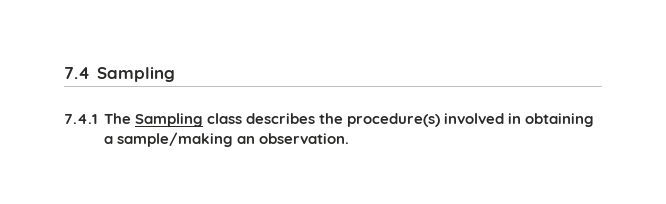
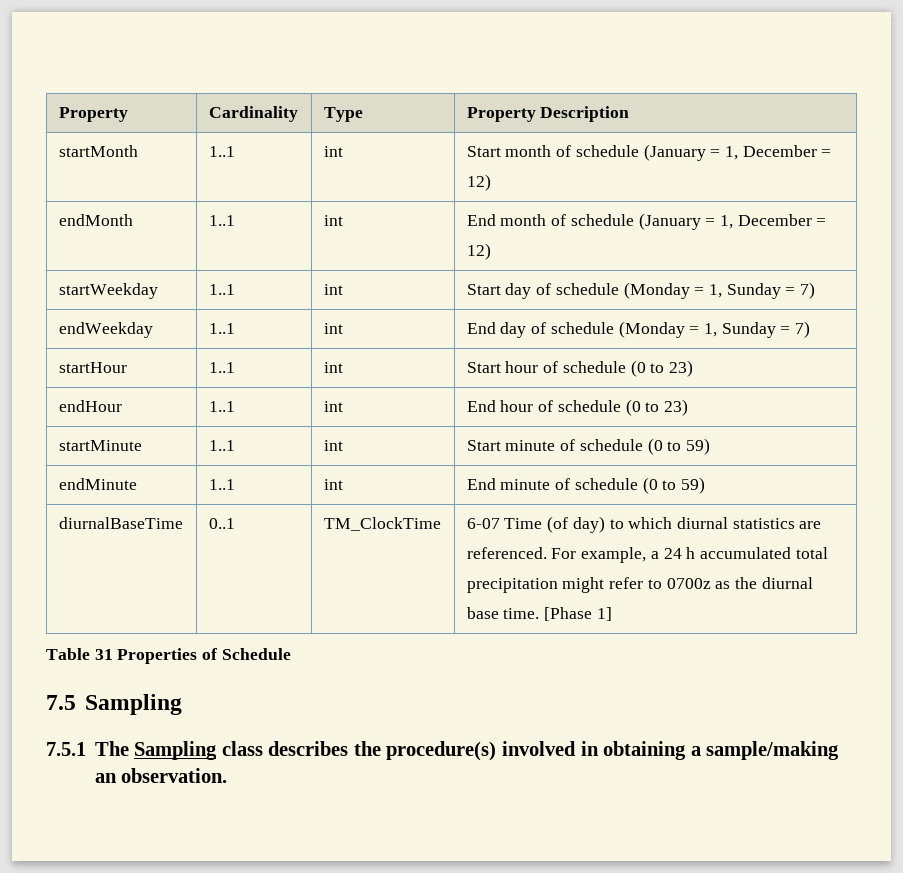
[64,67,90,79] 7.4 -> [58,107,128,122] [208,106,298,122] [323,107,363,122] [466,106,630,122] [58,145,138,157] [208,146,235,157] [323,146,343,157] [466,144,832,161] [466,174,491,191] [58,214,133,226] [208,215,235,226] [323,215,343,226] [466,213,827,230] [466,243,491,260] [58,283,158,299] [208,284,235,295] [323,284,343,295] [466,282,816,299] [58,322,153,338] [208,323,235,334] [323,323,343,334] [466,321,811,338] [58,362,127,373] [208,362,235,373] [323,362,343,373] [466,360,694,377] [58,400,122,412] [208,401,235,412] [323,401,343,412] [466,399,689,416] [58,440,142,451] [208,440,235,451] [323,440,343,451] [466,438,711,455] [58,478,137,490] [208,479,235,490] [323,479,343,490] [466,477,706,494] [58,517,183,529] [208,518,235,529] [323,517,441,531] [466,516,822,533] [466,547,828,563] [466,577,813,593] [466,607,612,621] [46,648,291,664] [46,695,76,710] Property | Cardinality | Type | Property Description // startMonth | 1..1 | int | Start month of schedule (January = 1, December = 12) // endMonth | 1..1 | int | End month of schedule (January = 1, December = 12) // startWeekday | 1..1 | int | Start day of schedule (Monday = 1, Sunday = 7) // endWeekday | 1..1 | int | End day of schedule (Monday = 1, Sunday = 7) // startHour | 1..1 | int | Start hour of schedule (0 to 23) // endHour | 1..1 | int | End hour of schedule (0 to 23) // startMinute | 1..1 | int | Start minute of schedule (0 to 59) // endMinute | 1..1 | int | End minute of schedule (0 to 59) // diurnalBaseTime | 0..1 | TM_ClockTime | 6-07 Time (of day) to which diurnal statistics are referenced. For example, a 24 h accumulated total precipitation might refer to 0700z as the diurnal base time. [Phase 1] // Table 31 Properties of Schedule // 7.5
[64,114,97,124] 7.4.1 -> [46,742,86,756] 7.5.1

